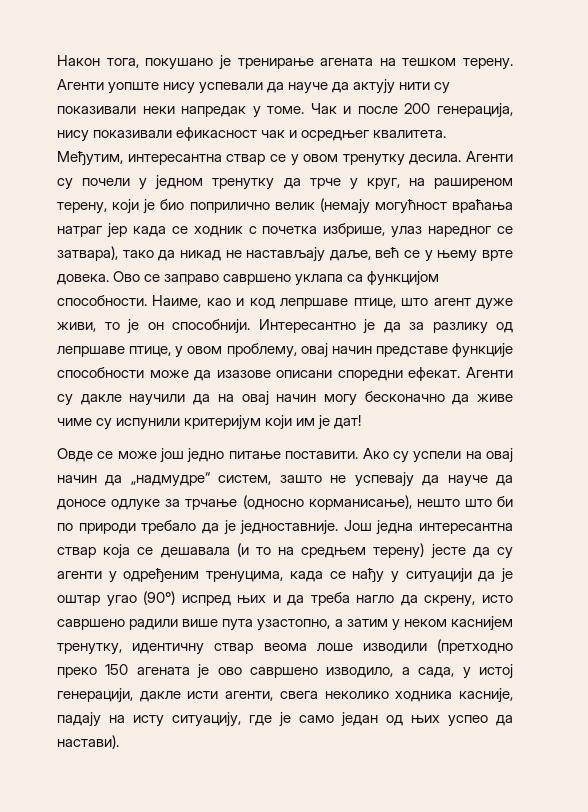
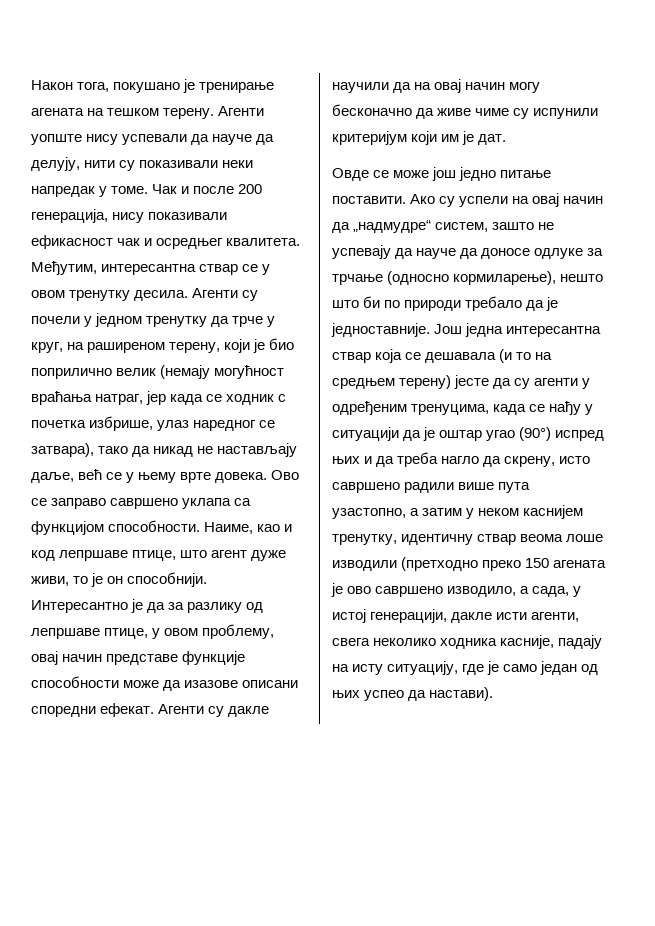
[353,79,396,94] актују -> [31,157,80,171] делују,
[57,226,102,237] натраг -> [95,394,144,405] натраг,
[334,415,362,429] дат! -> [478,134,507,145] дат.
[308,495,412,510] корманисање), -> [453,271,557,285] кормиларење),

